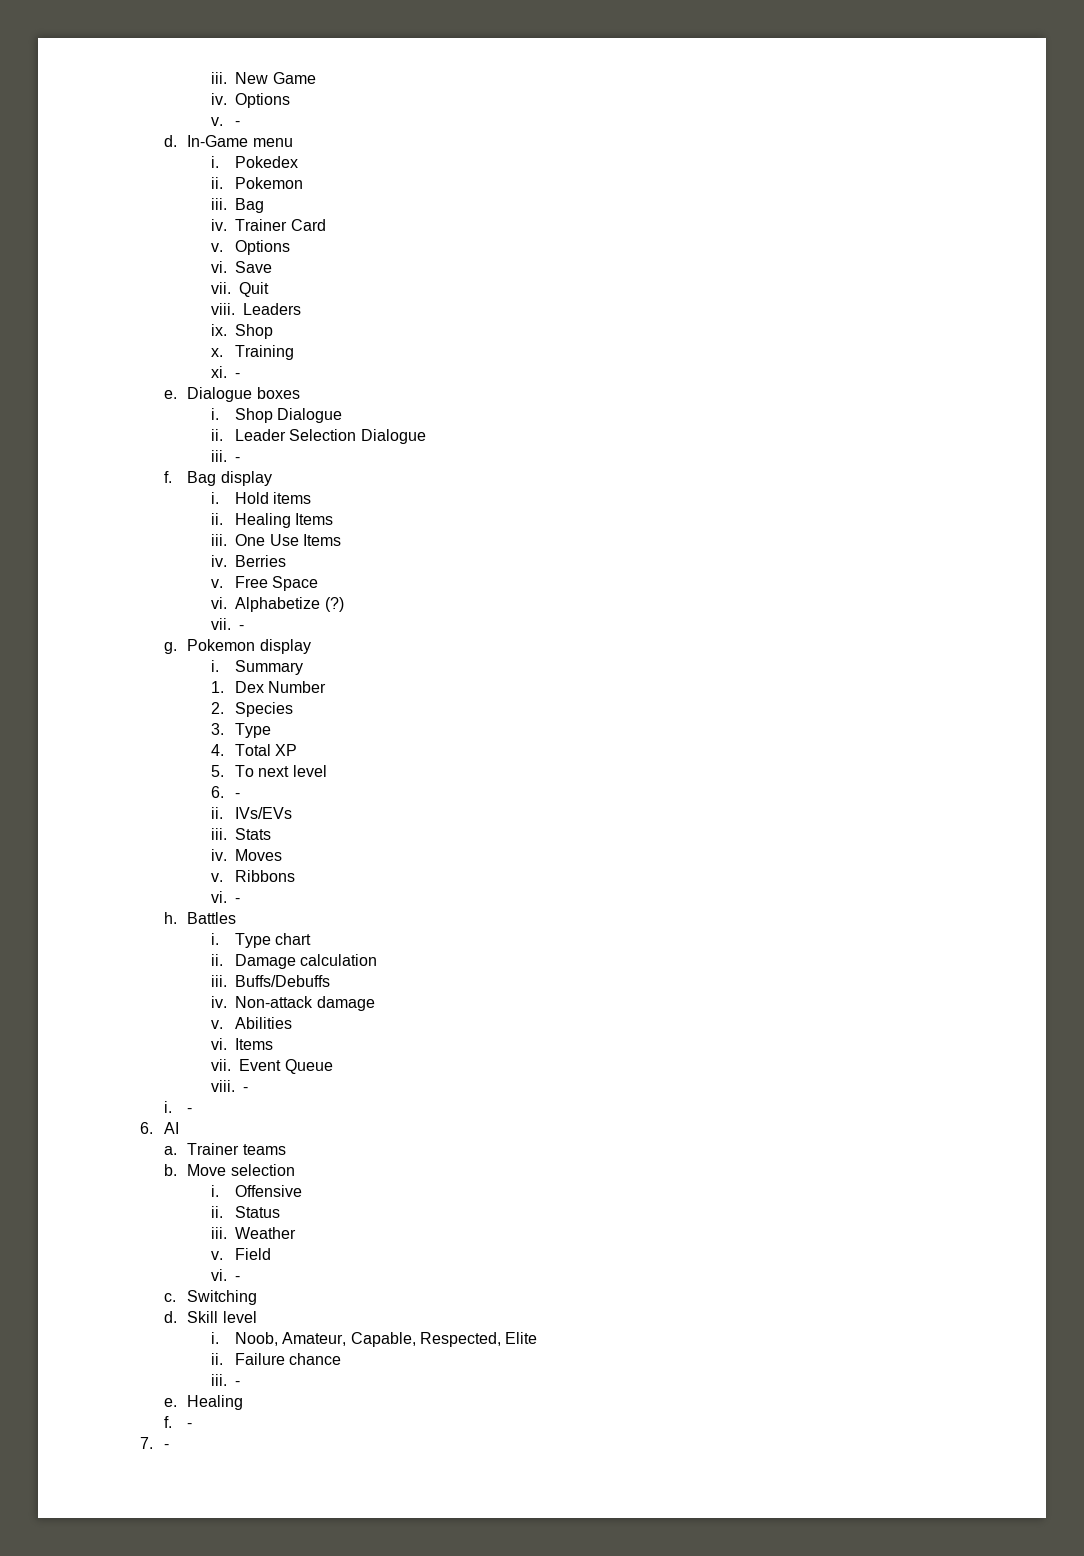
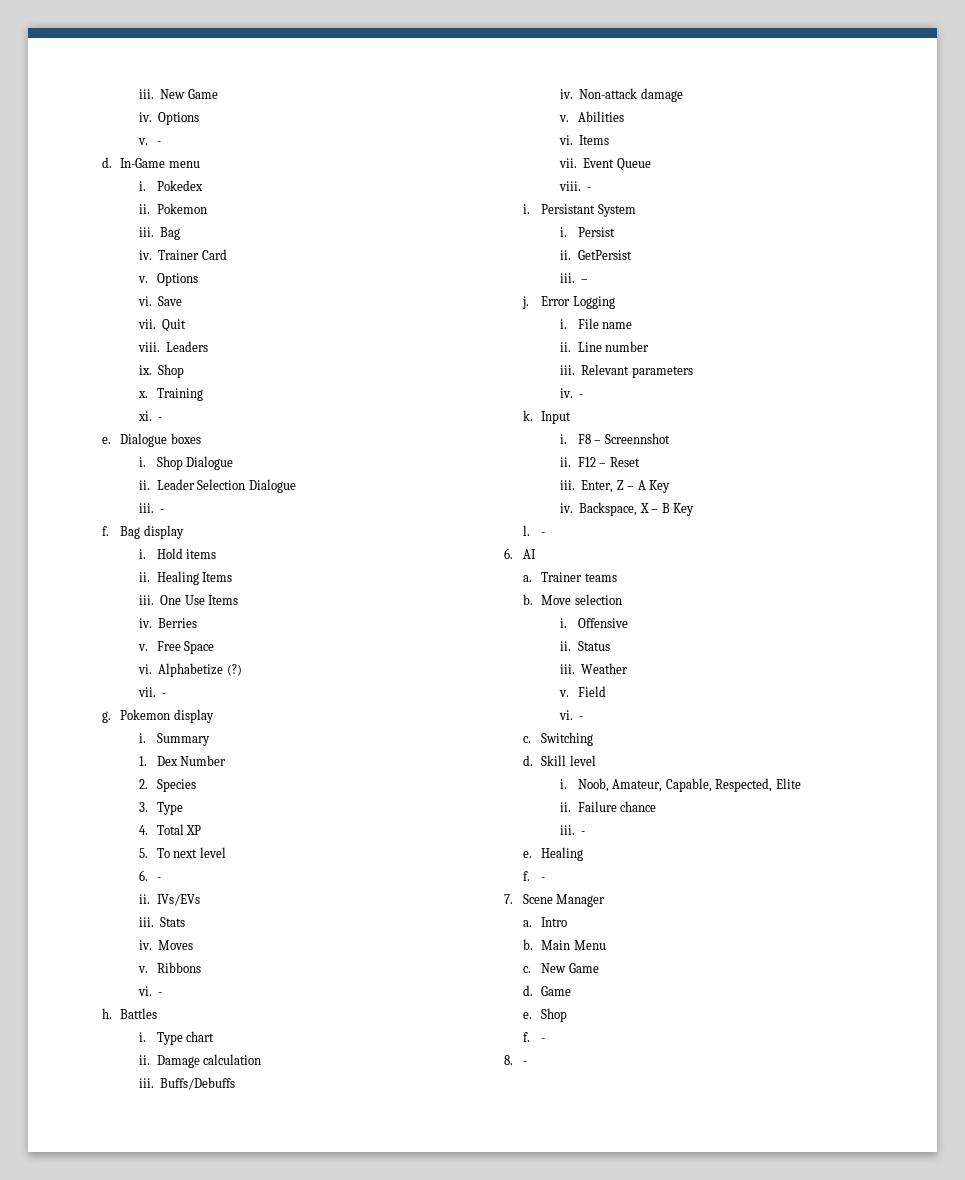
(172, 1107) none -> [541,204,636,217] [559,227,615,237] [559,250,632,260] [559,273,589,283] [521,296,615,309] [559,318,633,329] [559,341,650,352] [559,364,693,378] [559,388,584,398] [522,410,572,424] [559,433,670,444] [559,457,640,467] [559,480,671,493] [559,502,695,516] [522,525,530,536] Persistant System // i. Persist // ii. GetPersist // iii. – // j. Error Logging // i. File name // ii. Line number // iii. Relevant parameters // iv. - // k. Input // i. F8 – Screennshot // ii. F12 – Reset // iii. Enter, Z – A Key // iv. Backspace, X – B Key // l.
[163,1444,169,1449] - -> [522,894,606,907] [522,917,568,927] [522,939,606,950] [522,963,599,973] [522,985,572,996] [522,1008,568,1022] [522,1032,546,1042] [504,1055,527,1065] Scene Manager // a. Intro // b. Main Menu // c. New Game // d. Game // e. Shop // f. - // 8. -

